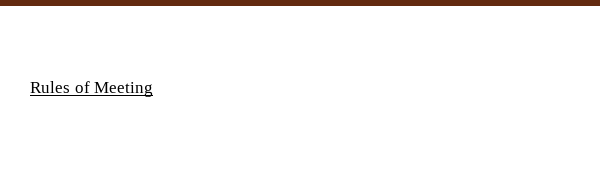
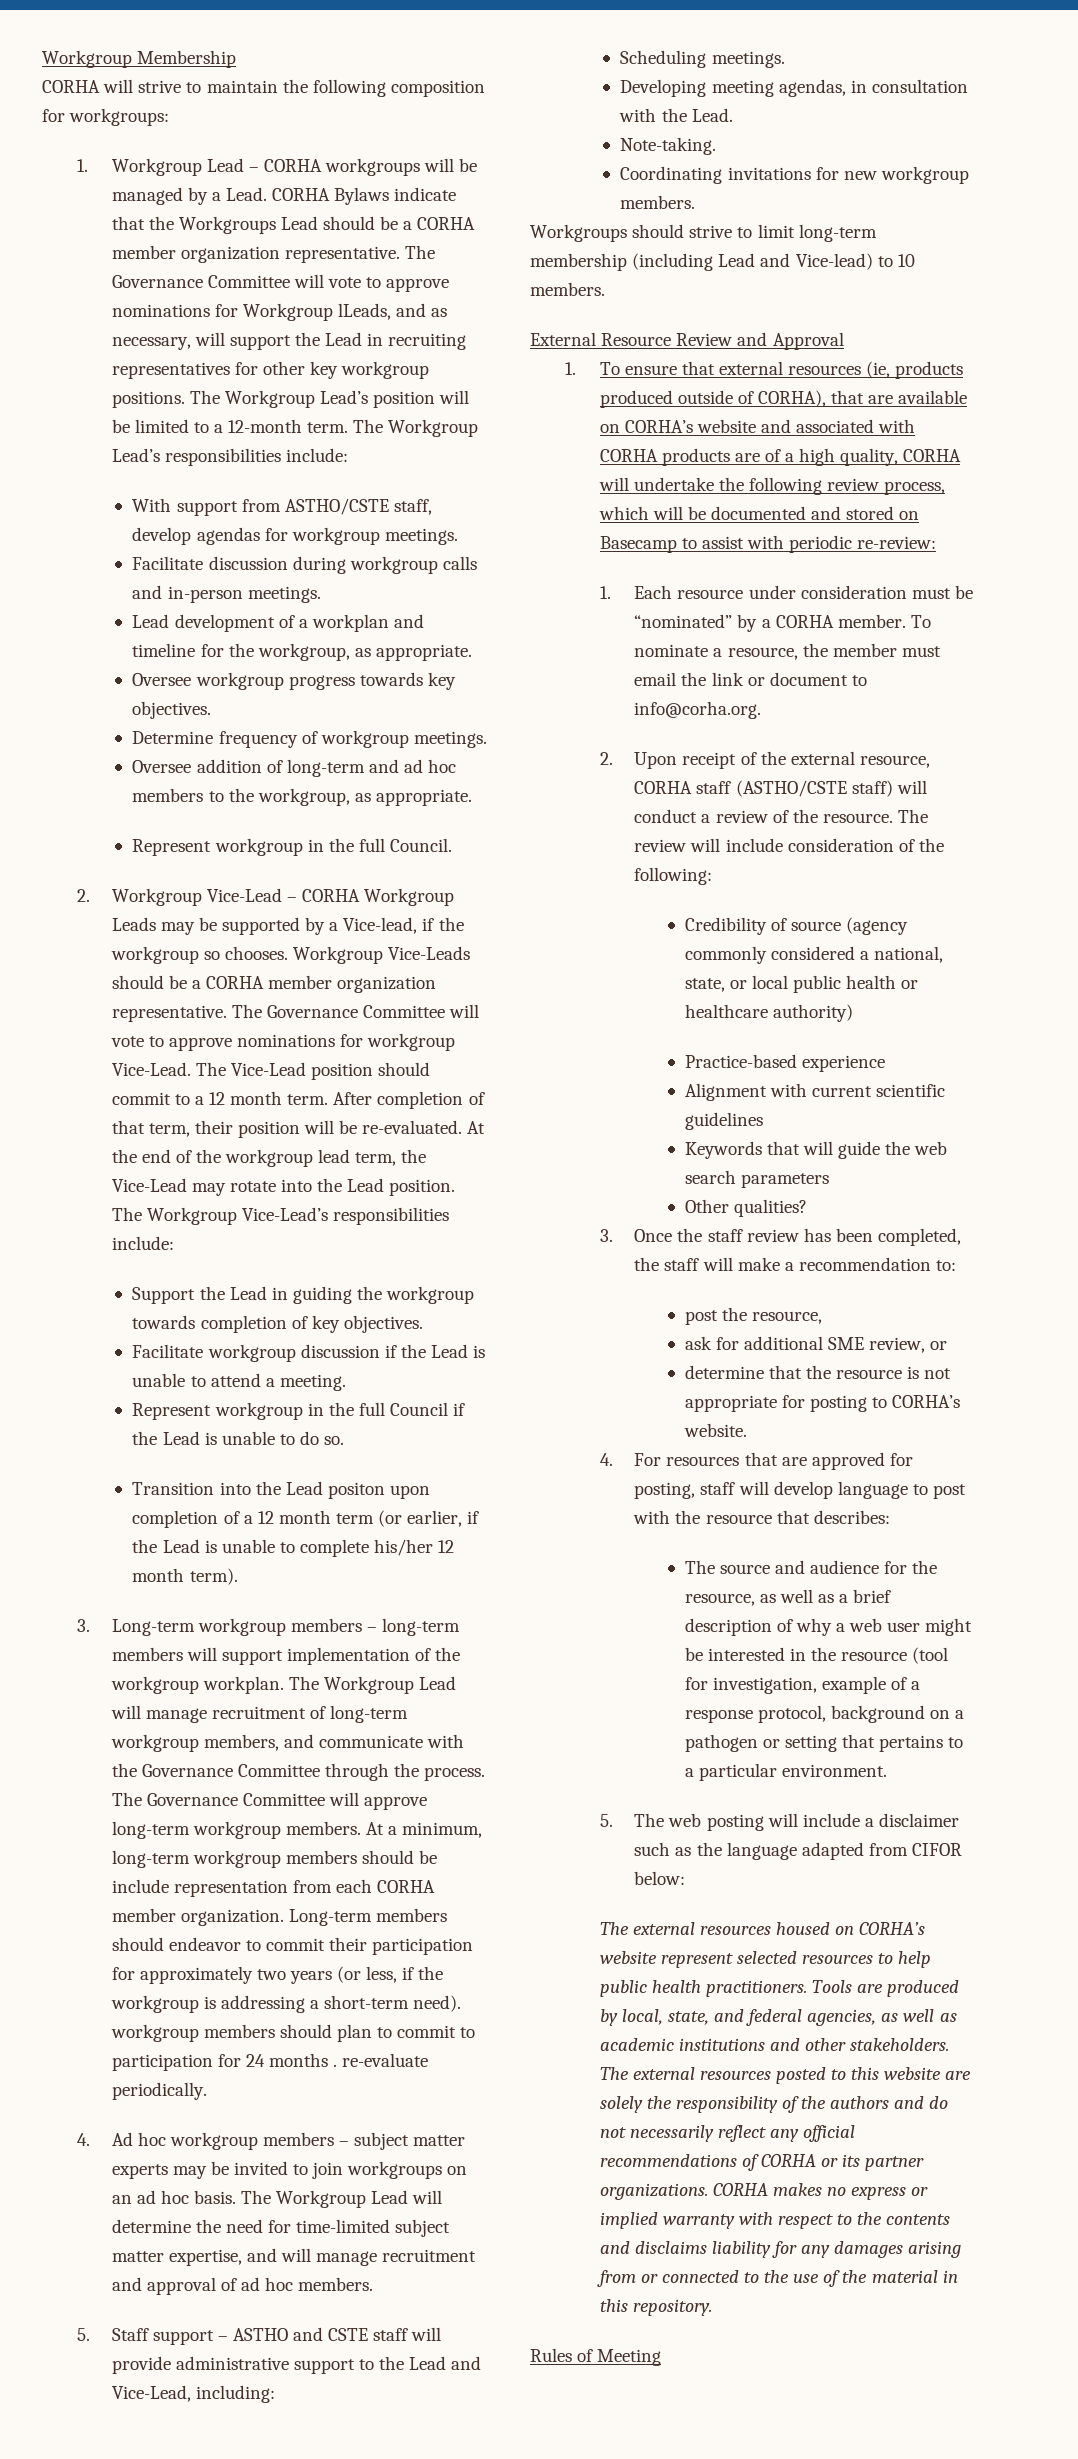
(30, 87) none -> [42,50,237,68] [42,79,485,97] [42,108,170,126] [76,158,478,176] [111,187,457,205] [111,216,476,234] [111,245,435,263] [111,274,450,292] [111,303,448,321] [111,332,467,350] [111,361,430,379] [111,390,470,408] [111,419,479,437] [111,448,348,466] [132,498,432,516] [132,527,458,545] [132,556,477,574] [132,585,321,603] [132,614,425,632] [132,643,473,661] [132,672,456,690] [132,701,212,719] [132,730,487,748] [132,759,457,777] [132,788,473,806] [132,838,453,856] [76,888,455,906] [111,917,464,935] [110,946,471,964] [111,975,437,993] [111,1004,480,1022] [110,1033,456,1051] [111,1062,431,1080] [111,1091,485,1109] [111,1120,486,1138] [111,1149,427,1167] [111,1178,456,1196] [111,1207,449,1225] [111,1236,174,1250] [132,1286,475,1304] [132,1315,423,1333] [132,1344,486,1362] [132,1373,346,1391] [132,1402,466,1420] [132,1431,345,1445] [132,1481,431,1499] [132,1510,480,1528] [132,1539,455,1557] [132,1568,238,1585] [76,1618,461,1636] [111,1647,461,1665] [110,1676,457,1694] [110,1705,409,1723] [110,1734,465,1752] [111,1763,486,1781] [111,1792,428,1810] [111,1821,483,1839] [111,1850,438,1868] [111,1879,436,1897] [111,1908,447,1926] [111,1937,474,1955] [111,1966,444,1984] [110,1995,462,2013] [110,2024,476,2042] [111,2053,429,2071] [111,2082,207,2100] [76,2132,466,2150] [111,2161,468,2179] [111,2190,443,2208] [111,2219,451,2237] [111,2248,477,2266] [111,2277,374,2295] [76,2327,442,2345] [111,2356,482,2374] [111,2385,275,2403] [620,50,785,68] [620,79,968,97] [619,108,733,122] [620,137,717,155] [620,166,969,184] [620,195,696,209] [530,224,877,242] [530,253,915,271] [530,282,605,296] [530,332,844,350] [564,361,964,379] [599,390,968,408] [599,419,916,433] [599,448,962,466] [598,477,946,495] [598,506,920,520] [599,535,937,553] [599,585,973,599] [634,614,931,632] [634,643,941,660] [634,672,867,686] [634,701,762,719] [599,751,930,769] [634,780,927,797] [634,809,929,823] [634,838,944,852] [634,867,713,885] [684,917,909,935] [684,946,944,964] [684,975,919,993] [684,1004,853,1022] [684,1054,885,1072] [684,1083,946,1101] [684,1112,763,1130] [684,1141,948,1159] [684,1170,829,1188] [684,1199,807,1217] [599,1228,962,1246] [634,1257,957,1271] [684,1307,822,1325] [684,1336,948,1353] [684,1365,952,1379] [684,1395,961,1412] [683,1423,747,1437] [599,1452,913,1470] [634,1481,967,1499] [633,1510,890,1524] [684,1560,938,1574] [684,1589,892,1606] [684,1618,973,1636] [684,1647,949,1664] [684,1676,921,1694] [684,1705,965,1723] [684,1734,964,1752] [684,1763,887,1781] [599,1813,960,1831] [634,1842,963,1860] [634,1871,686,1885] [599,1922,926,1935] [599,1951,932,1968] [599,1980,960,1997] [599,2009,957,2026] [599,2038,950,2051] [599,2067,972,2084] [599,2096,949,2113] [599,2125,856,2142] [599,2154,925,2171] [599,2183,929,2200] [599,2212,951,2229] [599,2241,962,2258] [596,2270,958,2287] [599,2299,712,2316] Workgroup Membership // CORHA will strive to maintain the following composition for workgroups: // 1. Workgroup Lead – CORHA workgroups will be managed by a Lead. CORHA Bylaws indicate that the Workgroups Lead should be a CORHA member organization representative. The Governance Committee will vote to approve nominations for Workgroup lLeads, and as necessary, will support the Lead in recruiting representatives for other key workgroup positions. The Workgroup Lead’s position will be limited to a 12-month term. The Workgroup Lead’s responsibilities include: // With support from ASTHO/CSTE staff, develop agendas for workgroup meetings. // Facilitate discussion during workgroup calls and in-person meetings. // Lead development of a workplan and timeline for the workgroup, as appropriate. // Oversee workgroup progress towards key objectives. // Determine frequency of workgroup meetings. // Oversee addition of long-term and ad hoc members to the workgroup, as appropriate. // Represent workgroup in the full Council. // 2. Workgroup Vice-Lead – CORHA Workgroup Leads may be supported by a Vice-lead, if the workgroup so chooses. Workgroup Vice-Leads should be a CORHA member organization representative. The Governance Committee will vote to approve nominations for workgroup Vice-Lead. The Vice-Lead position should commit to a 12 month term. After completion of that term, their position will be re-evaluated. At the end of the workgroup lead term, the Vice-Lead may rotate into the Lead position. The Workgroup Vice-Lead’s responsibilities include: // Support the Lead in guiding the workgroup towards completion of key objectives. // Facilitate workgroup discussion if the Lead is unable to attend a meeting. // Represent workgroup in the full Council if the Lead is unable to do so. // Transition into the Lead positon upon completion of a 12 month term (or earlier, if the Lead is unable to complete his/her 12 month term). // 3. Long-term workgroup members – long-term members will support implementation of the workgroup workplan. The Workgroup Lead will manage recruitment of long-term workgroup members, and communicate with the Governance Committee through the process. The Governance Committee will approve long-term workgroup members. At a minimum, long-term workgroup members should be include representation from each CORHA member organization. Long-term members should endeavor to commit their participation for approximately two years (or less, if the workgroup is addressing a short-term need). workgroup members should plan to commit to participation for 24 months . re-evaluate periodically. // 4. Ad hoc workgroup members – subject matter experts may be invited to join workgroups on an ad hoc basis. The Workgroup Lead will determine the need for time-limited subject matter expertise, and will manage recruitment and approval of ad hoc members. // 5. Staff support – ASTHO and CSTE staff will provide administrative support to the Lead and Vice-Lead, including: // Scheduling meetings. // Developing meeting agendas, in consultation with the Lead. // Note-taking. // Coordinating invitations for new workgroup members. // Workgroups should strive to limit long-term membership (including Lead and Vice-lead) to 10 members. // External Resource Review and Approval // 1. To ensure that external resources (ie, products produced outside of CORHA), that are available on CORHA’s website and associated with CORHA products are of a high quality, CORHA will undertake the following review process, which will be documented and stored on Basecamp to assist with periodic re-review: // 1. Each resource under consideration must be “nominated” by a CORHA member. To nominate a resource, the member must email the link or document to info@corha.org. // 2. Upon receipt of the external resource, CORHA staff (ASTHO/CSTE staff) will conduct a review of the resource. The review will include consideration of the following: // Credibility of source (agency commonly considered a national, state, or local public health or healthcare authority) // Practice-based experience // Alignment with current scientific guidelines // Keywords that will guide the web search parameters // Other qualities? // 3. Once the staff review has been completed, the staff will make a recommendation to: // post the resource, // ask for additional SME review, or // determine that the resource is not appropriate for posting to CORHA’s website. // 4. For resources that are approved for posting, staff will develop language to post with the resource that describes: // The source and audience for the resource, as well as a brief description of why a web user might be interested in the resource (tool for investigation, example of a response protocol, background on a pathogen or setting that pertains to a particular environment. // 5. The web posting will include a disclaimer such as the language adapted from CIFOR below: // The external resources housed on CORHA’s website represent selected resources to help public health practitioners. Tools are produced by local, state, and federal agencies, as well as academic institutions and other stakeholders. The external resources posted to this website are solely the responsibility of the authors and do not necessarily reflect any official recommendations of CORHA or its partner organizations. CORHA makes no express or implied warranty with respect to the contents and disclaims liability for any damages arising from or connected to the use of the material in this repository. //

